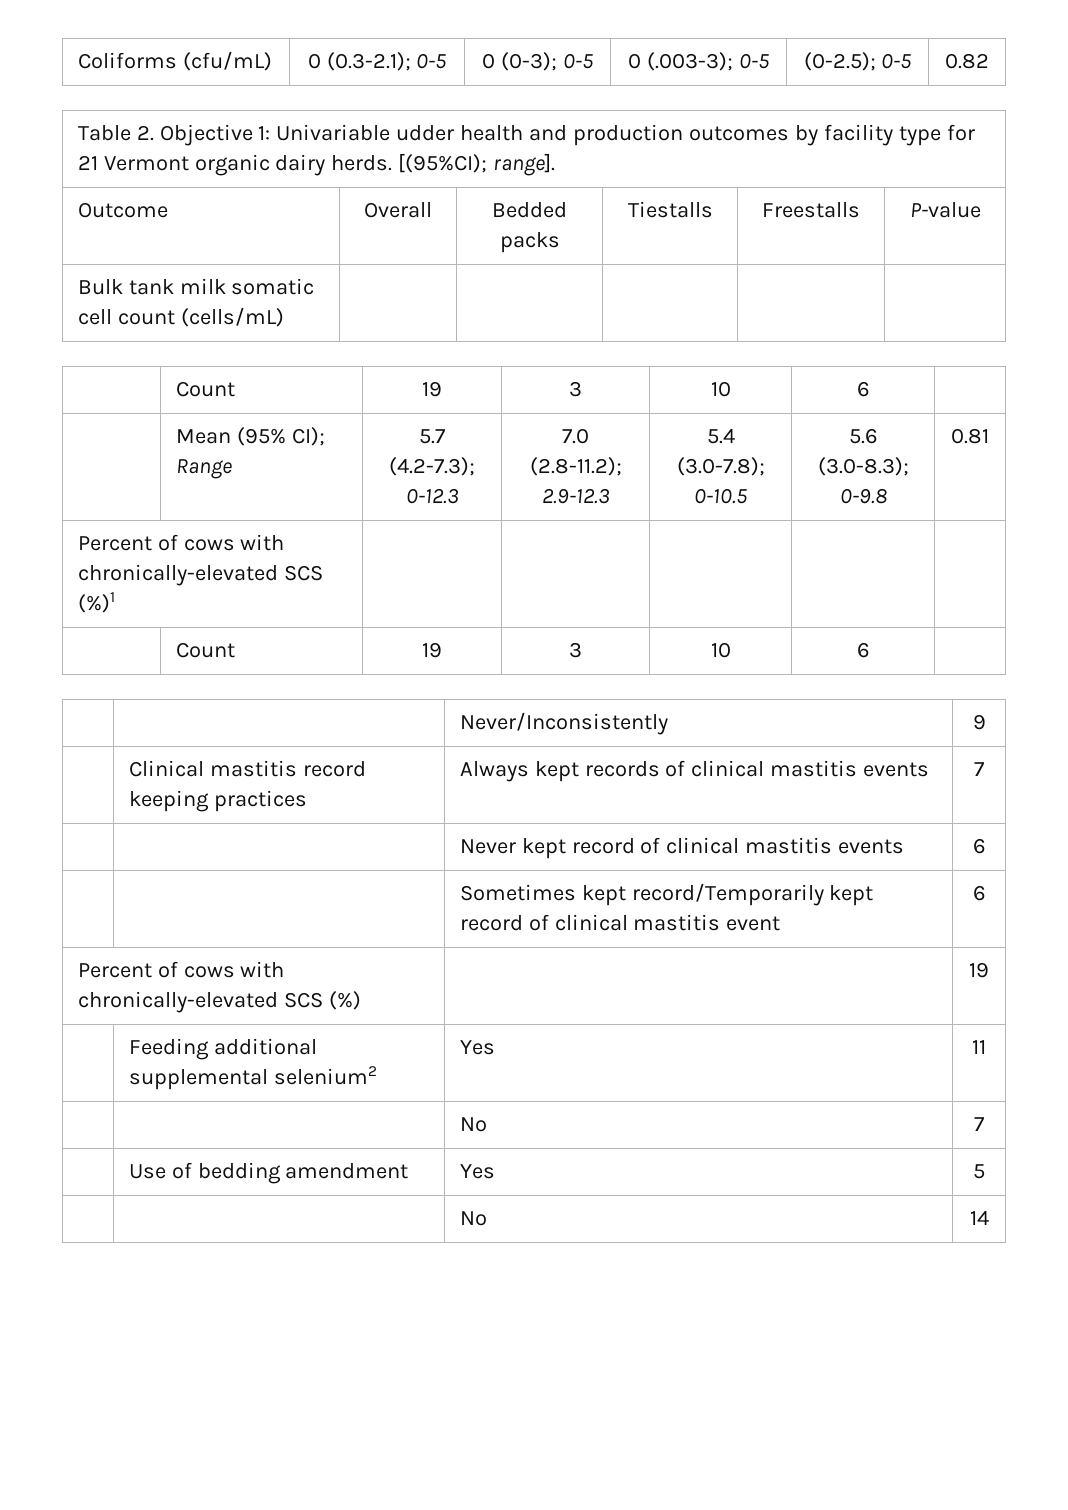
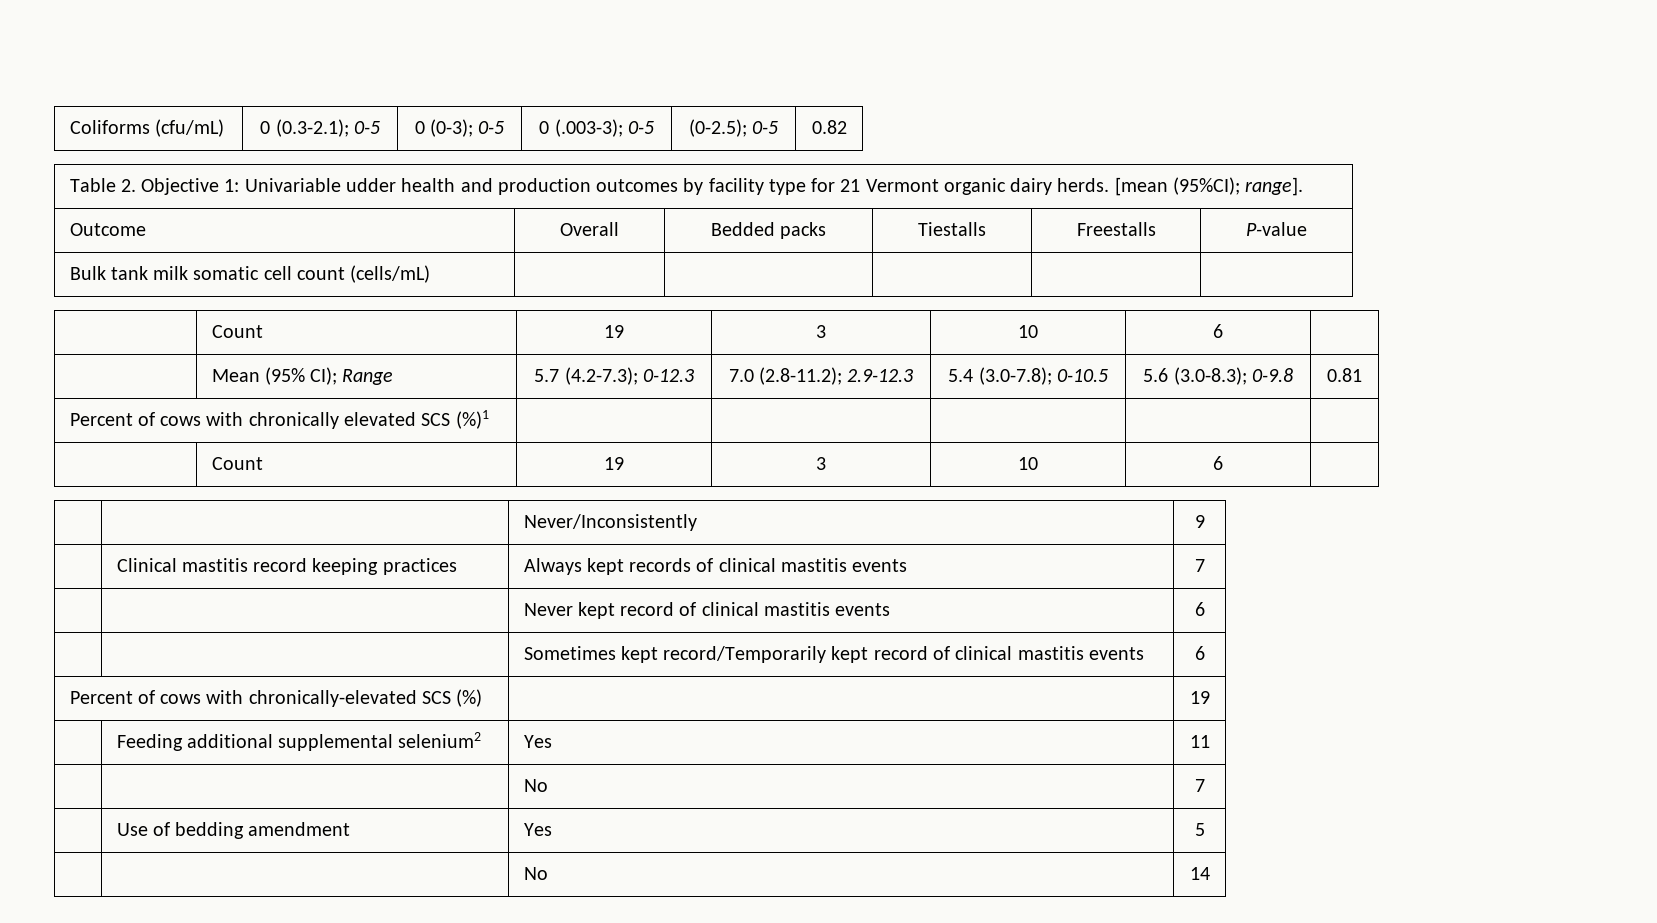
[398,153,488,173] [(95%CI); -> [1114,177,1240,196] [mean (95%CI);
[77,564,278,586] chronically-elevated -> [248,412,416,429] chronically elevated
[726,916,781,931] event -> [1088,647,1144,660] events

